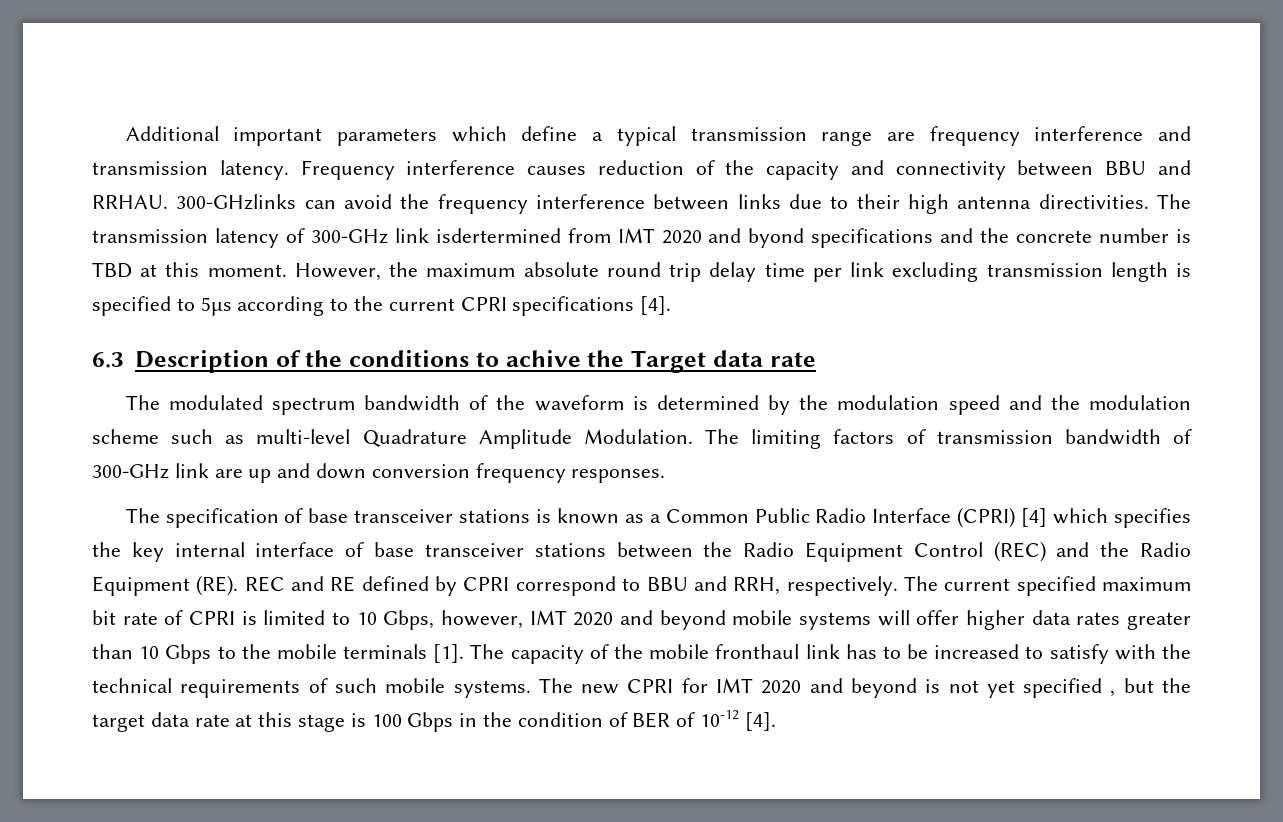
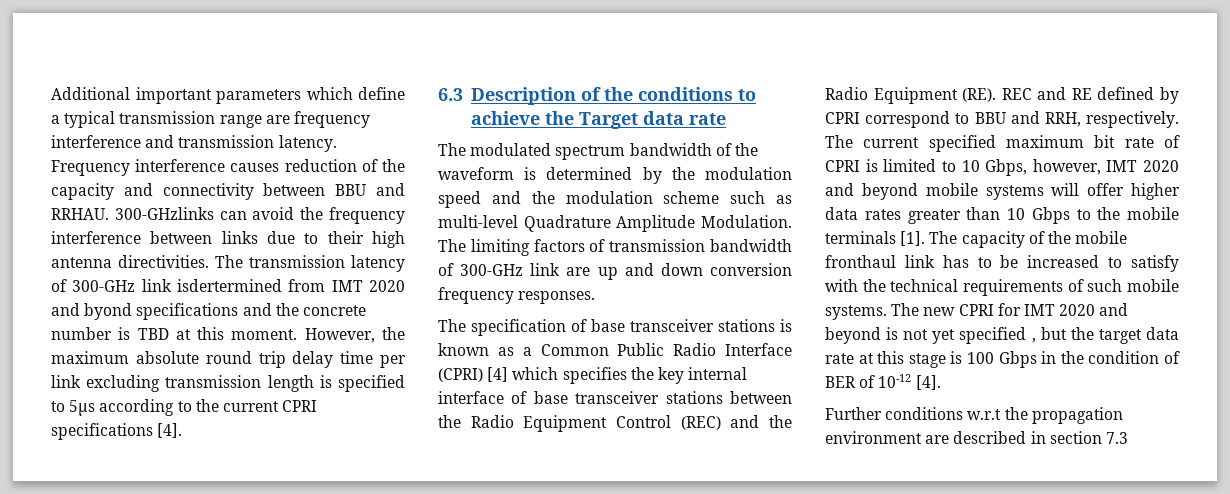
[505,350,581,367] achive -> [470,111,540,125] achieve
(776, 721) none -> [825,407,1123,424] [825,431,1128,444] // Further conditions w.r.t the propagation environment are described in section 7.3

